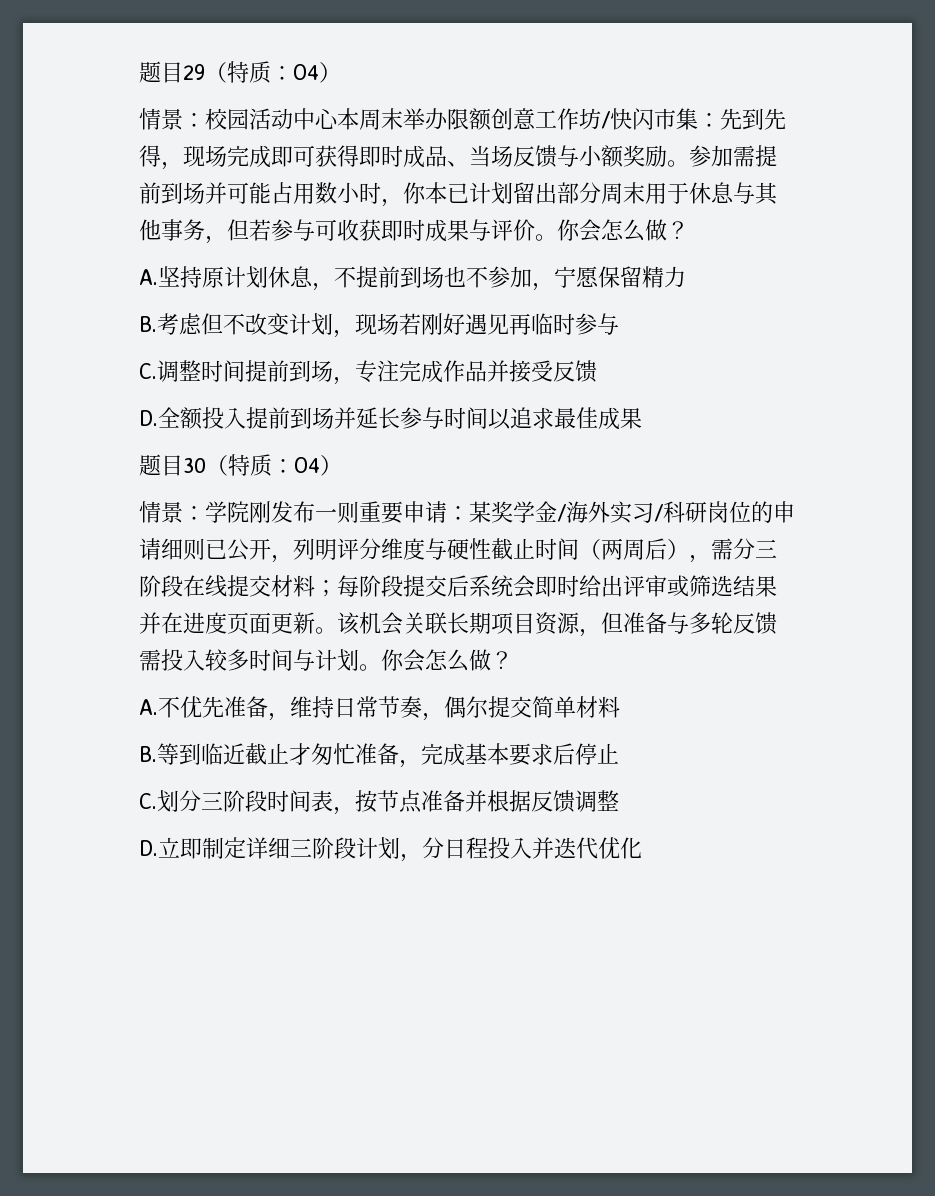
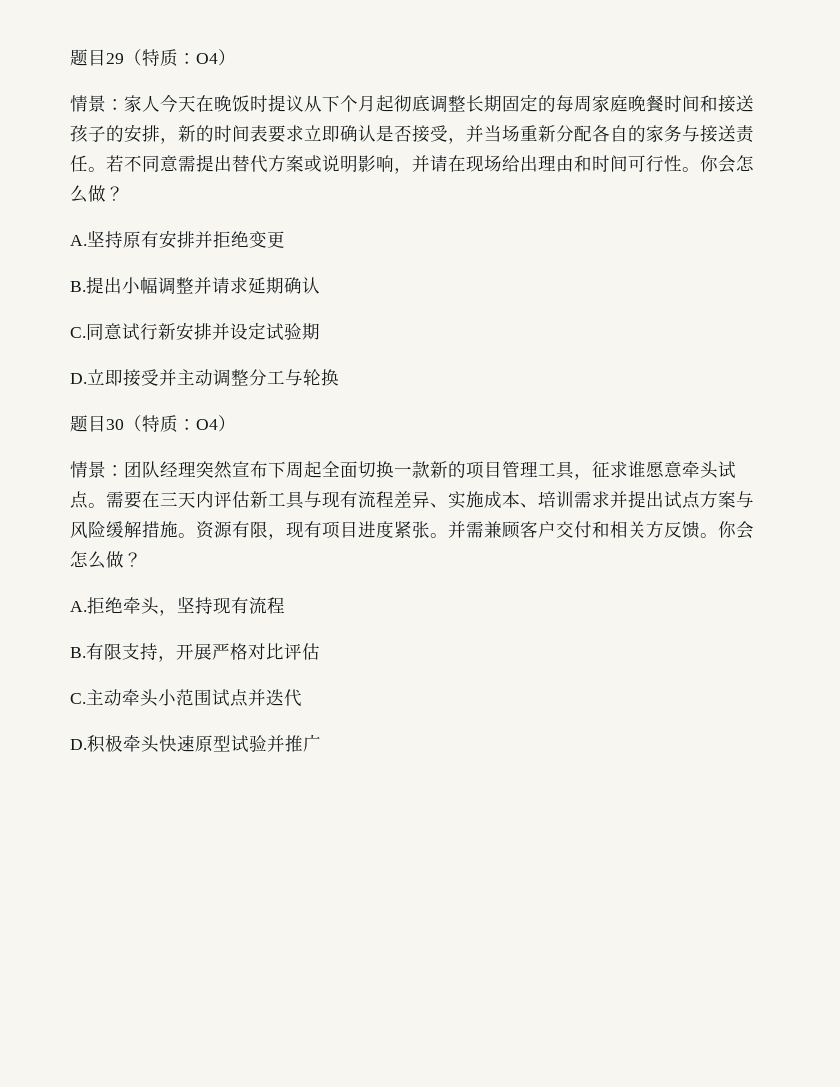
[205,108,786,131] [139,145,777,170] [139,182,778,207] [139,219,535,244] 校园活动中心本周末举办限额创意工作坊/快闪市集：先到先得，现场完成即可获得即时成品、当场反馈与小额奖励。参加需提前到场并可能占用数小时，你本已计划留出部分周末用于休息与其他事务，但若参与可收获即时成果与评价 -> [124,94,754,113] [70,124,755,144] [70,154,682,174] 家人今天在晚饭时提议从下个月起彻底调整长期固定的每周家庭晚餐时间和接送孩子的安排，新的时间表要求立即确认是否接受，并当场重新分配各自的家务与接送责任。若不同意需提出替代方案或说明影响，并请在现场给出理由和时间可行性
[224,266,686,291] [139,313,619,338] [139,360,597,385] [139,407,642,430] 计划休息，不提前到场也不参加，宁愿保留精力 // B.考虑但不改变计划，现场若刚好遇见再临时参与 // C.调整时间提前到场，专注完成作品并接受反馈 // D.全额投入提前到场并延长参与时间以追求最佳成果 -> [141,230,285,249] [70,276,320,295] [70,322,320,341] [70,369,339,387] 有安排并拒绝变更 // B.提出小幅调整并请求延期确认 // C.同意试行新安排并设定试验期 // D.立即接受并主动调整分工与轮换
[205,501,795,524] [139,538,777,563] [139,575,777,598] [139,612,777,637] [139,649,513,672] [139,696,620,721] [139,743,619,768] [139,790,619,815] [139,837,642,862] 学院刚发布一则重要申请：某奖学金/海外实习/科研岗位的申请细则已公开，列明评分维度与硬性截止时间（两周后），需分三阶段在线提交材料；每阶段提交后系统会即时给出评审或筛选结果并在进度页面更新。该机会关联长期项目资源，但准备与多轮反馈需投入较多时间与计划。你会怎么做？ // A.不优先准备，维持日常节奏，偶尔提交简单材料 // B.等到临近截止才匆忙准备，完成基本要求后停止 // C.划分三阶段时间表，按节点准备并根据反馈调整 // D.立即制定详细三阶段计划，分日程投入并迭代优化 -> [124,461,736,480] [70,490,754,509] [70,521,754,540] [70,551,142,569] [70,596,285,616] [70,643,320,662] [70,689,302,707] [70,734,321,753] 团队经理突然宣布下周起全面切换一款新的项目管理工具，征求谁愿意牵头试点。需要在三天内评估新工具与现有流程差异、实施成本、培训需求并提出试点方案与风险缓解措施。资源有限，现有项目进度紧张。并需兼顾客户交付和相关方反馈。你会怎么做？ // A.拒绝牵头，坚持现有流程 // B.有限支持，开展严格对比评估 // C.主动牵头小范围试点并迭代 // D.积极牵头快速原型试验并推广

